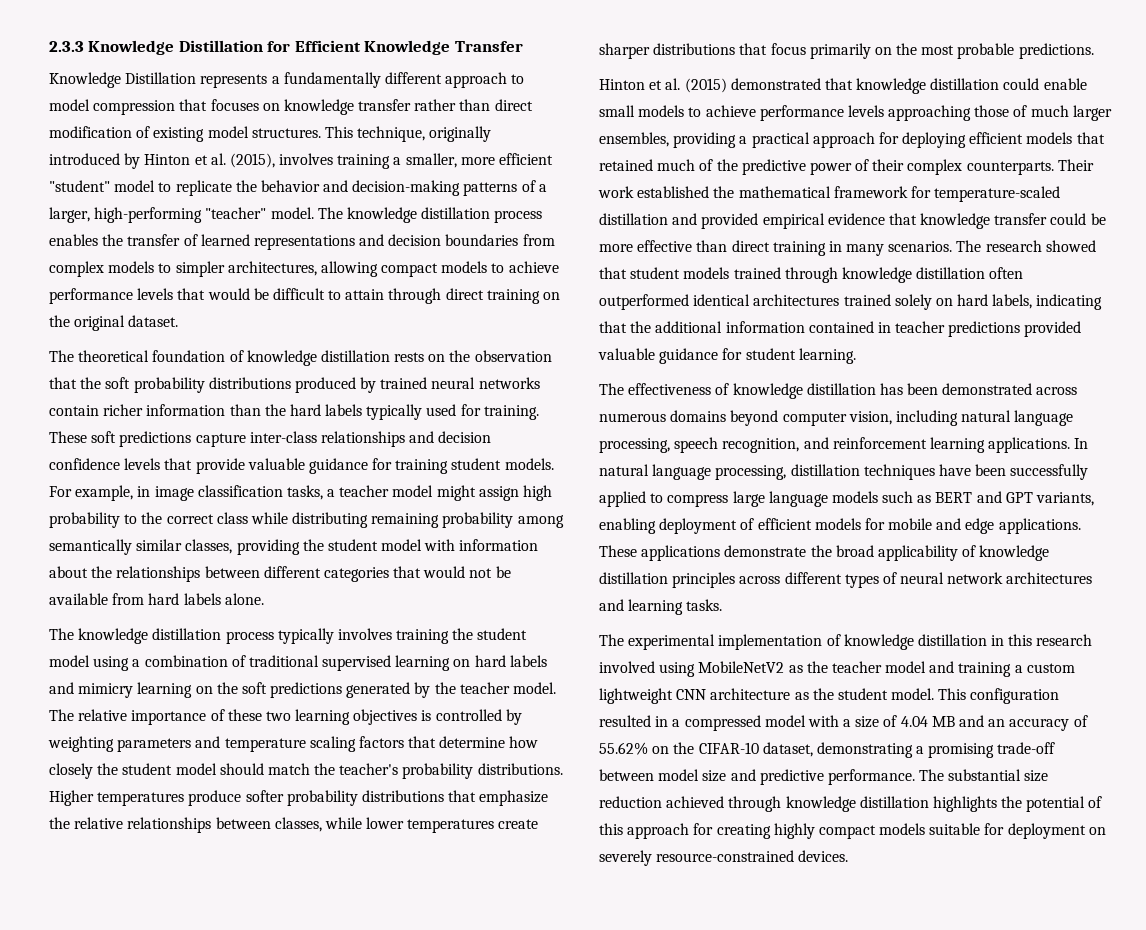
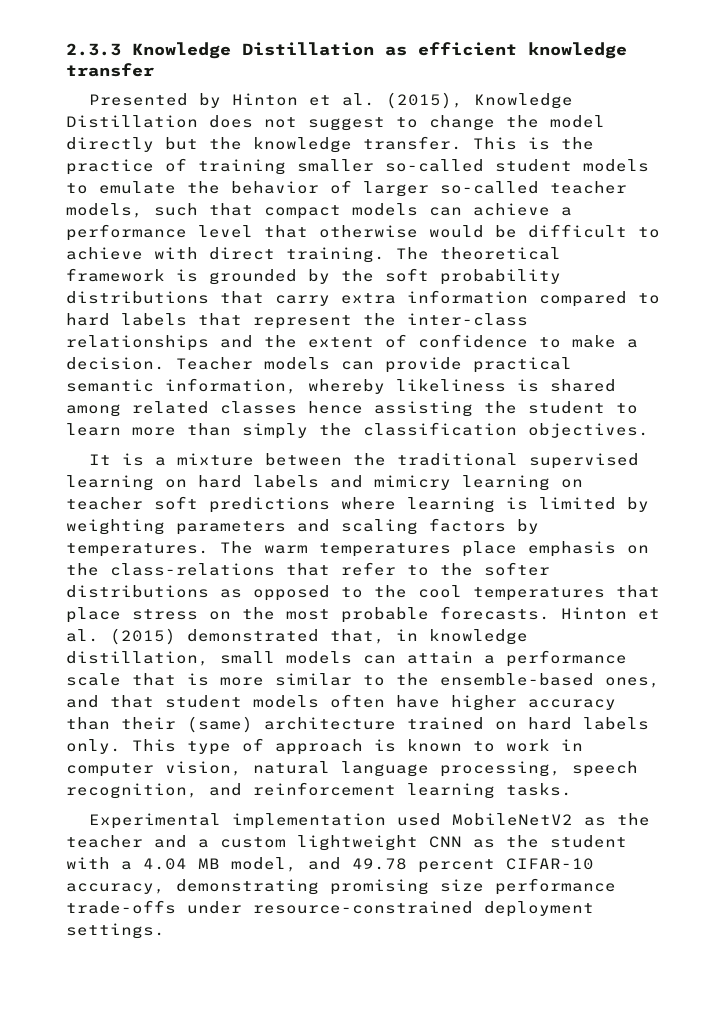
[267,40,523,55] [49,72,525,88] [49,99,533,115] [49,126,492,142] [49,153,120,165] for Efficient Knowledge Transfer // Knowledge Distillation represents a fundamentally different approach to model compression that focuses on knowledge transfer rather than direct modification of existing model structures. This technique, originally introduced -> [385,42,627,59] [66,63,154,77] [88,93,188,106] as efficient knowledge transfer // Presented
[279,153,554,169] [49,180,547,196] [49,207,543,223] [49,234,555,250] [49,261,559,277] [49,288,561,304] [49,315,179,331] [49,350,552,366] [49,377,540,393] [49,404,539,420] [49,431,492,447] [49,458,554,474] [49,485,553,501] [49,512,564,528] [49,539,539,555] [49,566,511,582] [49,593,264,605] [49,628,528,644] [49,655,246,671] involves training a smaller, more efficient "student" model to replicate the behavior and decision-making patterns of a larger, high-performing "teacher" model. The knowledge distillation process enables the transfer of learned representations and decision boundaries from complex models to simpler architectures, allowing compact models to achieve performance levels that would be difficult to attain through direct training on the original dataset. // The theoretical foundation of knowledge distillation rests on the observation that the soft probability distributions produced by trained neural networks contain richer information than the hard labels typically used for training. These soft predictions capture inter-class relationships and decision confidence levels that provide valuable guidance for training student models. For example, in image classification tasks, a teacher model might assign high probability to the correct class while distributing remaining probability among semantically similar classes, providing the student model with information about the relationships between different categories that would not be available from hard labels alone. // The knowledge distillation process typically involves training the student model using a combination of -> [473,93,573,109] [66,115,605,131] [66,136,594,153] [66,158,649,175] [66,180,627,197] [66,203,572,219] [66,224,660,241] [66,247,561,263] [66,268,561,285] [66,290,660,307] [66,313,528,329] [66,334,638,351] [66,357,572,373] [66,378,616,394] [66,401,638,417] [66,422,649,439] [88,453,386,466] Knowledge Distillation does not suggest to change the model directly but the knowledge transfer. This is the practice of training smaller so-called student models to emulate the behavior of larger so-called teacher models, such that compact models can achieve a performance level that otherwise would be difficult to achieve with direct training. The theoretical framework is grounded by the soft probability distributions that carry extra information compared to hard labels that represent the inter-class relationships and the extent of confidence to make a decision. Teacher models can provide practical semantic information, whereby likeliness is shared among related classes hence assisting the student to learn more than simply the classification objectives. // It is a mixture between the
[216,682,557,698] [49,709,502,725] the soft predictions generated by the teacher model. The relative importance of these two learning objectives is controlled -> [66,496,616,513] teacher soft predictions where learning is limited
[224,738,306,752] temperature -> (330, 525) none
[408,736,539,748] [49,763,563,779] [49,790,549,806] [49,817,539,833] [599,43,871,59] that determine how closely the student model should match the teacher's probability distributions. Higher temperatures produce softer probability distributions that emphasize the relative relationships between classes, while lower temperatures create sharper distributions that focus primarily -> [517,519,539,534] [66,541,649,557] [66,562,550,576] [66,585,660,601] [66,607,198,623] by temperatures. The warm temperatures place emphasis on the class-relations that refer to the softer distributions as opposed to the cool temperatures that place stress
[1018,43,1094,59] predictions. // -> [440,606,550,620] forecasts.
[824,78,1087,94] [599,105,1112,121] [599,132,1105,148] [599,159,1094,175] [598,186,1061,202] [599,213,1106,229] [599,240,1096,256] [599,267,1024,283] [599,294,1103,310] [599,321,1082,337] [598,348,856,364] [599,383,1078,399] [599,410,779,426] that knowledge distillation could enable small models to achieve performance levels approaching those of much larger ensembles, providing a practical approach for deploying efficient models that retained much of the predictive power of their complex counterparts. Their work established the mathematical framework for temperature-scaled distillation and provided empirical evidence that knowledge transfer could be more effective than direct training in many scenarios. The research showed that student models trained through knowledge distillation often outperformed identical architectures trained solely on hard labels, indicating that the additional information contained in teacher predictions provided valuable guidance for student learning. // The effectiveness of knowledge distillation has been demonstrated across numerous domains beyond -> [330,629,528,645] [66,650,627,667] [66,673,660,688] [66,694,616,711] [66,716,649,733] [66,738,583,755] that, in knowledge distillation, small models can attain a performance scale that is more similar to the ensemble-based ones, and that student models often have higher accuracy than their (same) architecture trained on hard labels only. This type of approach is known to work in
[895,410,958,426] including -> (242, 768) none
[988,437,1089,453] [599,464,1089,480] [599,491,1095,507] [599,518,1081,534] [599,545,1050,561] [599,572,1093,588] [599,599,723,615] [599,634,1093,650] [599,661,696,677] applications. In natural language processing, distillation techniques have been successfully applied to compress large language models such as BERT and GPT variants, enabling deployment of efficient models for mobile and edge applications. These applications demonstrate the broad applicability of knowledge distillation principles across different types of neural network architectures and learning tasks. // The experimental implementation of knowledge distillation in this research involved using -> [506,783,572,796] [88,813,441,829] tasks. // Experimental implementation used
[885,661,1012,677] model and training -> [154,835,187,848] and
[710,688,791,700] architecture -> (462, 842) none
[891,688,1060,704] [599,715,1088,731] [599,742,1056,758] [599,769,1049,785] [599,796,1103,812] [599,823,1106,839] [599,850,849,866] model. This configuration resulted in a compressed model with a size of 4.04 MB and an accuracy of 55.62% on the CIFAR-10 dataset, demonstrating a promising trade-off between model size and predictive performance. The substantial size reduction achieved through knowledge distillation highlights the potential of this approach for creating highly compact models suitable for deployment on severely resource-constrained devices. -> [66,857,594,873] [66,878,616,895] [66,900,594,917] [66,923,165,939] with a 4.04 MB model, and 49.78 percent CIFAR-10 accuracy, demonstrating promising size performance trade-offs under resource-constrained deployment settings.

